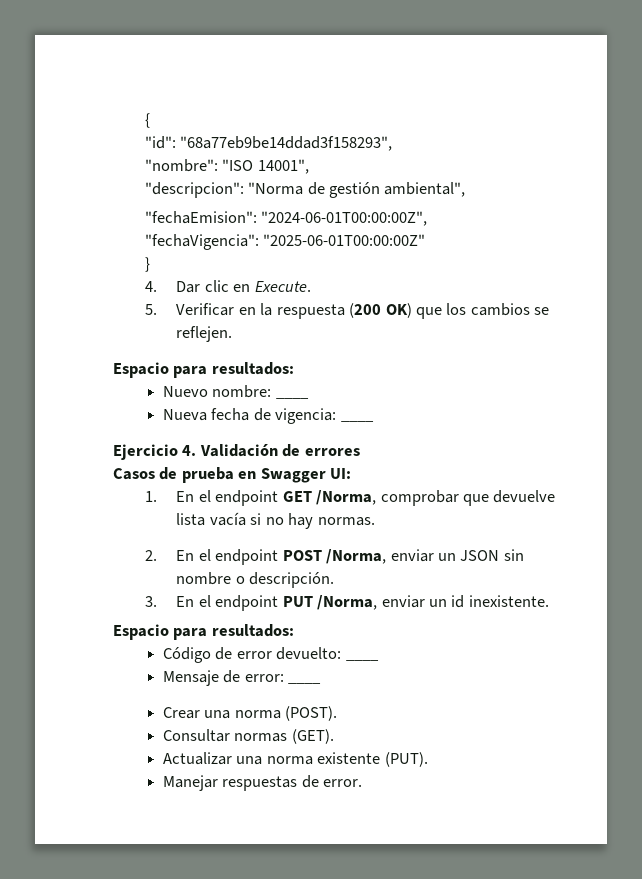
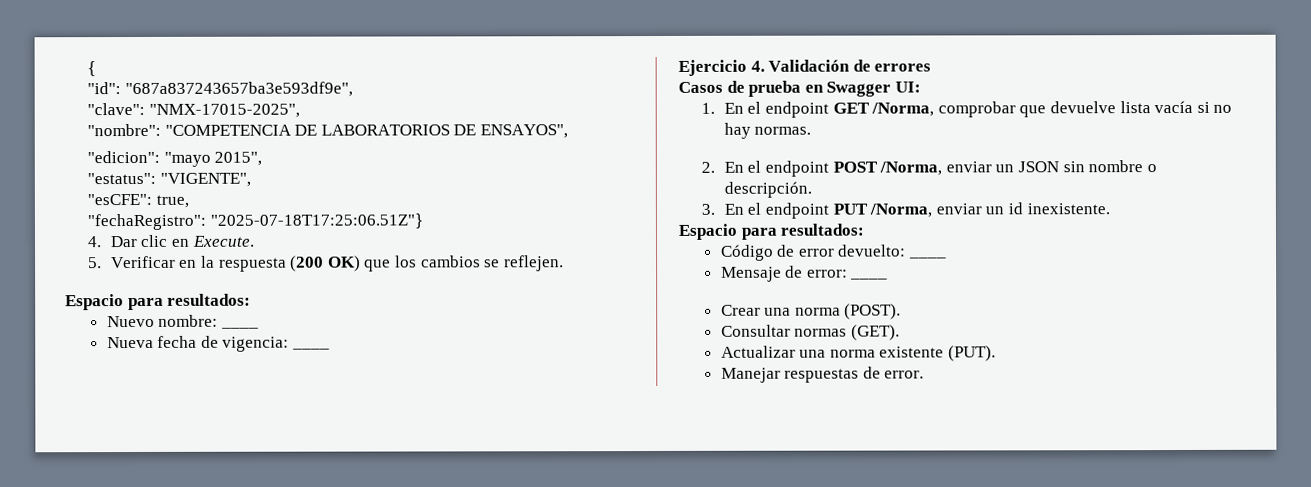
[180,136,393,151] [144,159,309,174] [144,182,466,198] [144,211,428,226] [144,234,426,250] [144,257,150,272] "68a77eb9be14ddad3f158293", // "nombre": "ISO 14001", // "descripcion": "Norma de gestión ambiental", // "fechaEmision": "2024-06-01T00:00:00Z", // "fechaVigencia": "2025-06-01T00:00:00Z" // } -> [124,81,353,98] [86,102,300,118] [86,123,568,139] [86,150,263,167] [86,172,251,187] [86,193,189,208] [86,213,423,231] "687a837243657ba3e593df9e", // "clave": "NMX-17015-2025", // "nombre": "COMPETENCIA DE LABORATORIOS DE ENSAYOS", // "edicion": "mayo 2015", // "estatus": "VIGENTE", // "esCFE": true, // "fechaRegistro": "2025-07-18T17:25:06.51Z"}

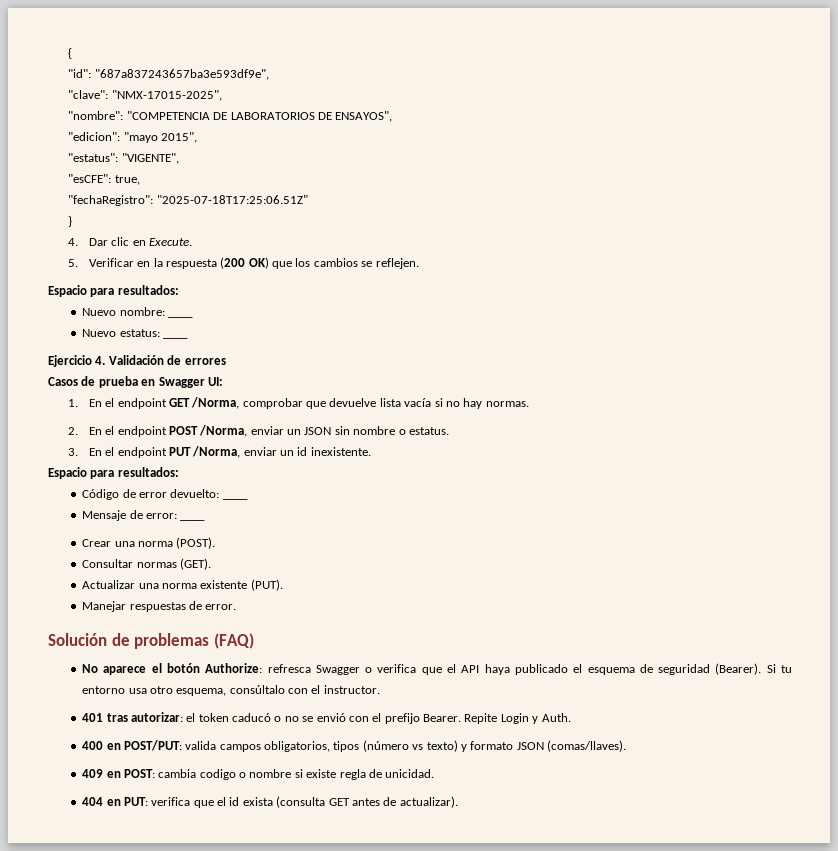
[209,213,423,229] "2025-07-18T17:25:06.51Z"} -> [156,195,308,204] [68,216,73,227] "2025-07-18T17:25:06.51Z" // }
[106,335,290,352] Nueva fecha de vigencia: -> [82,329,160,337] Nuevo estatus:
[723,181,812,198] descripción. -> [408,427,449,435] estatus.
(925, 374) none -> [48,633,254,649] [82,663,792,675] [82,685,380,696] [82,712,571,724] [82,740,627,752] [82,769,435,780] [82,796,458,808] // Solución de problemas (FAQ) // No aparece el botón Authorize: refresca Swagger o verifica que el API haya publicado el esquema de seguridad (Bearer). Si tu entorno usa otro esquema, consúltalo con el instructor. // 401 tras autorizar: el token caducó o no se envió con el prefijo Bearer. Repite Login y Auth. // 400 en POST/PUT: valida campos obligatorios, tipos (número vs texto) y formato JSON (comas/llaves). // 409 en POST: cambia codigo o nombre si existe regla de unicidad. // 404 en PUT: verifica que el id exista (consulta GET antes de actualizar).

